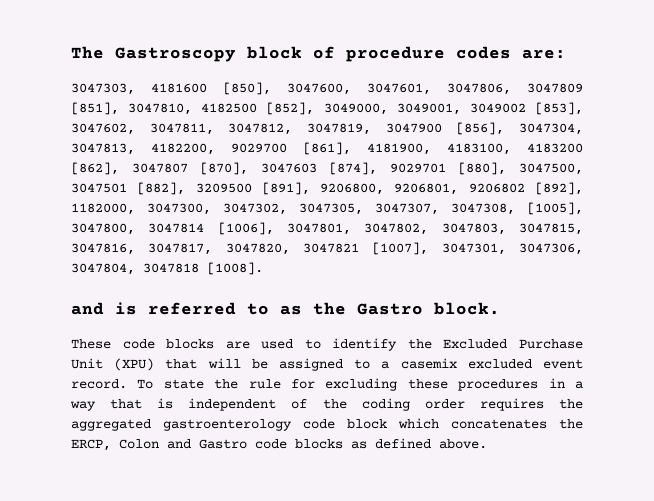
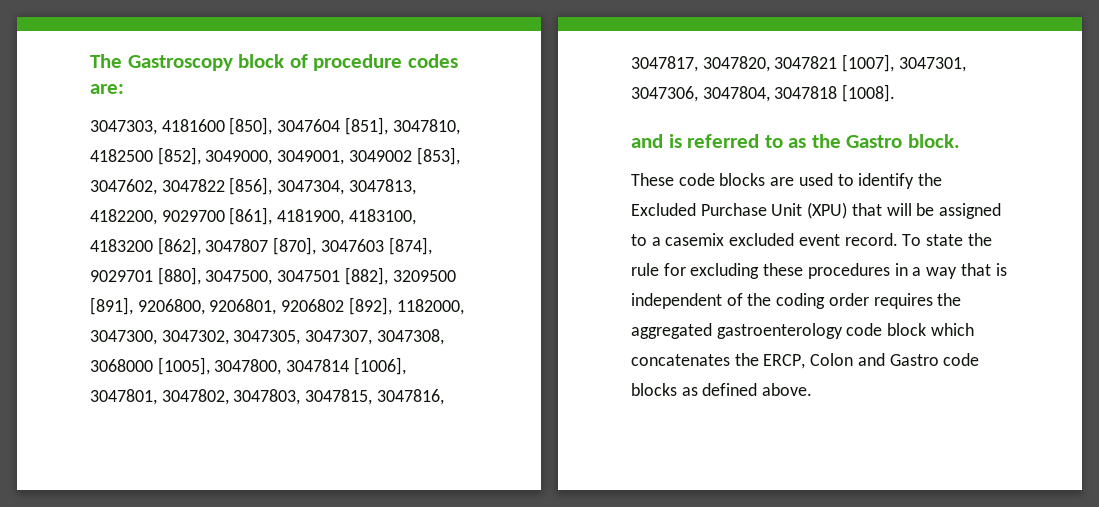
[287,83,583,95] 3047600, 3047601, 3047806, 3047809 -> [277,119,341,132] 3047604
[149,123,442,135] 3047811, 3047812, 3047819, 3047900 -> [161,179,225,192] 3047822
(515, 209) none -> [90,359,153,372] 3068000

